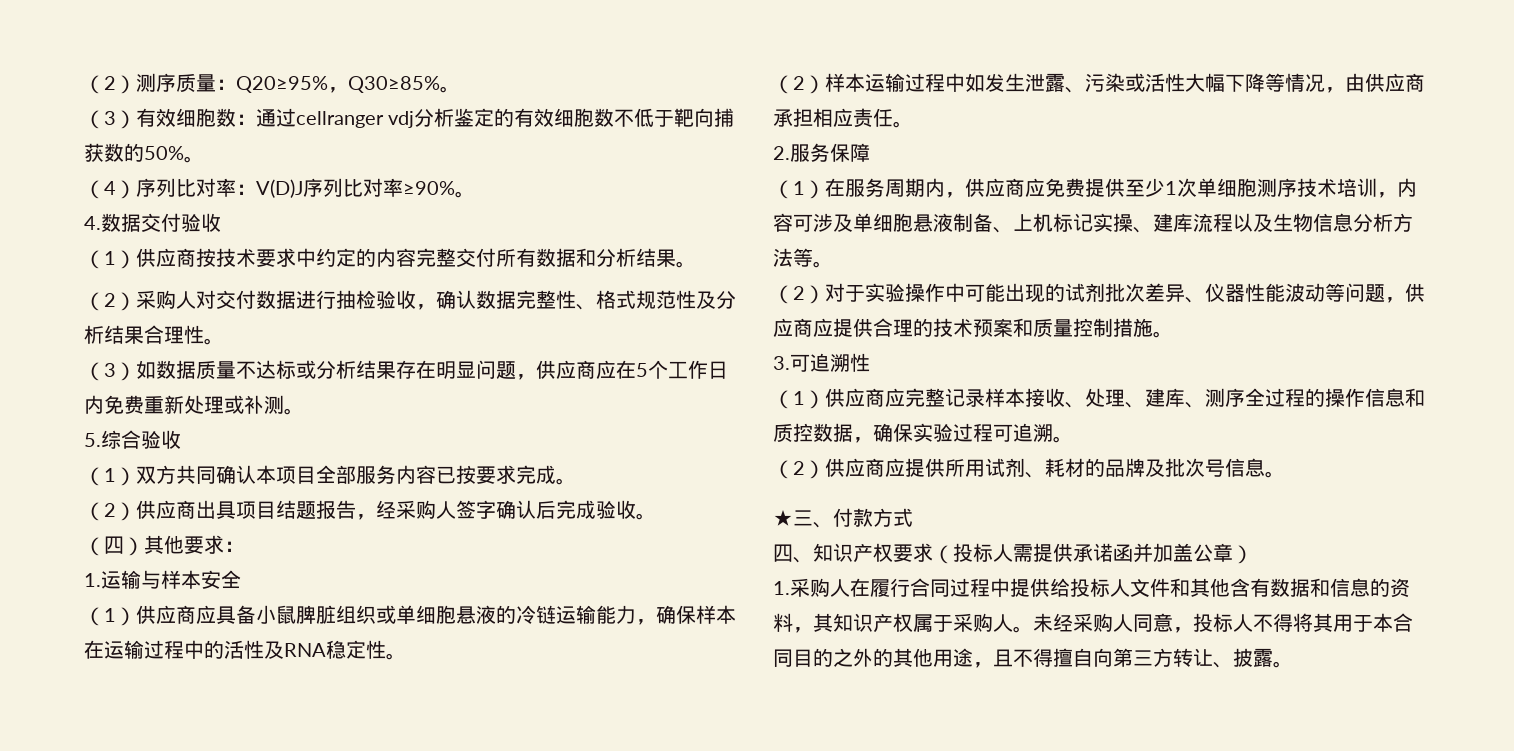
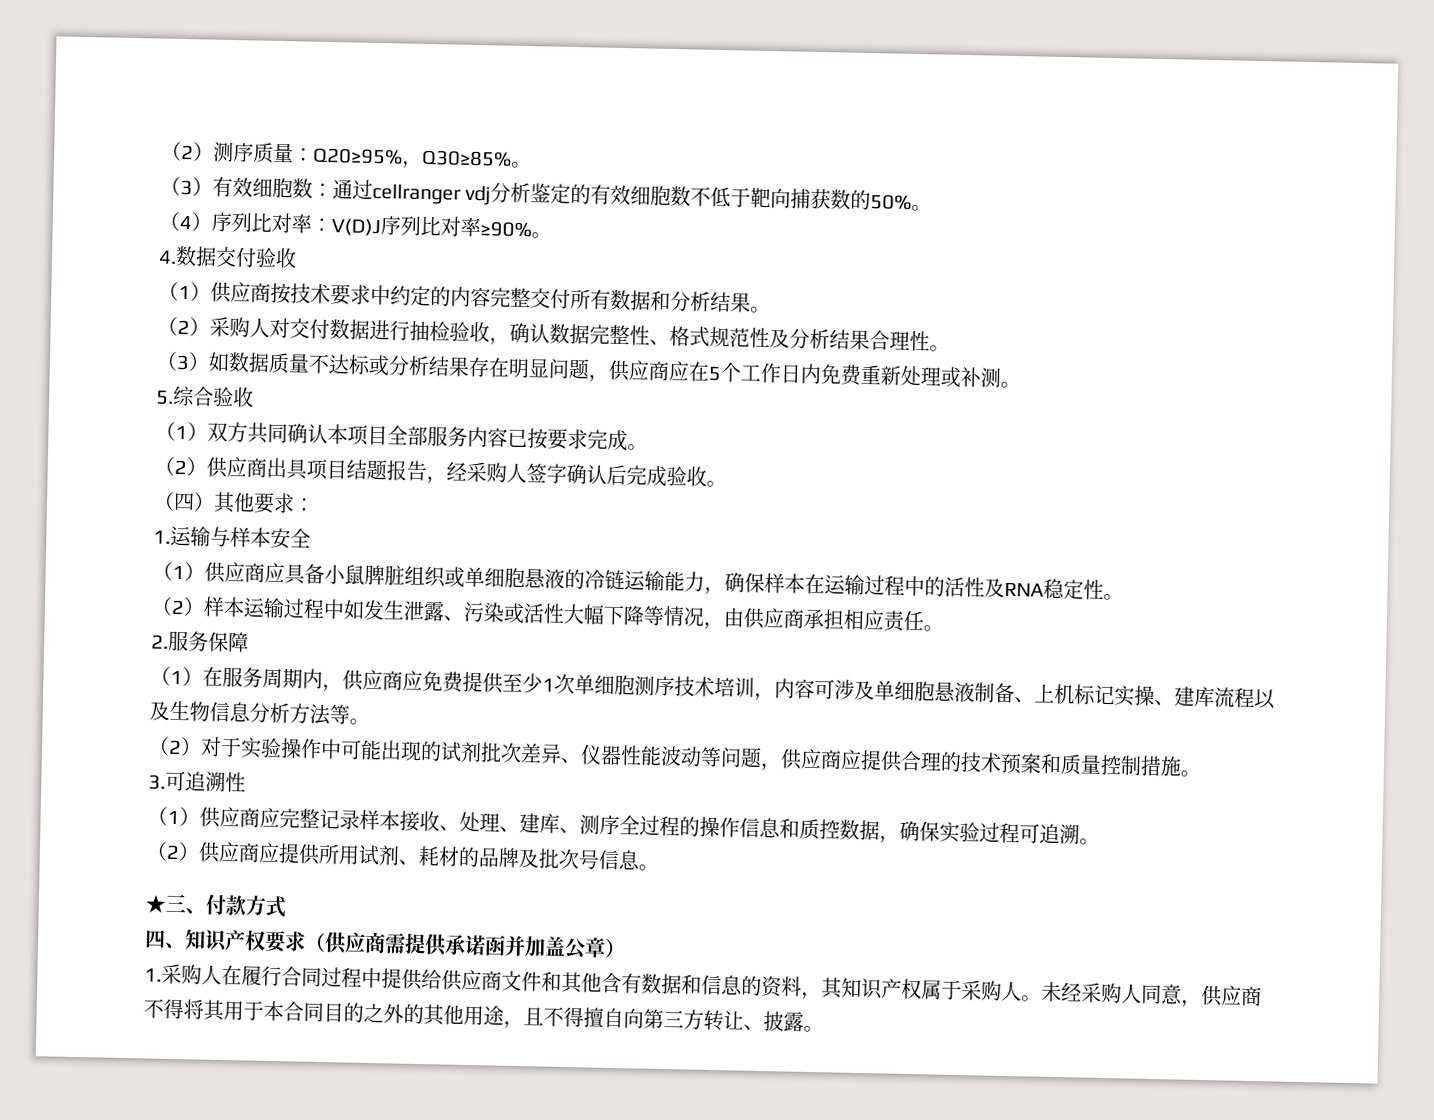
[953,543,1013,562] 投标人 -> [324,931,386,955] 供应商
[1070,578,1130,597] 投标人 -> [441,969,502,991] 供应商
[1193,613,1253,632] 投标人 -> [1200,984,1262,1007] 供应商

